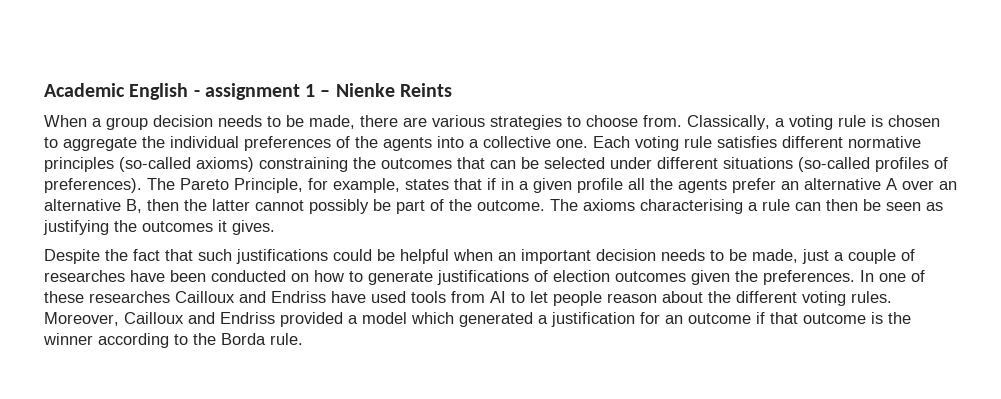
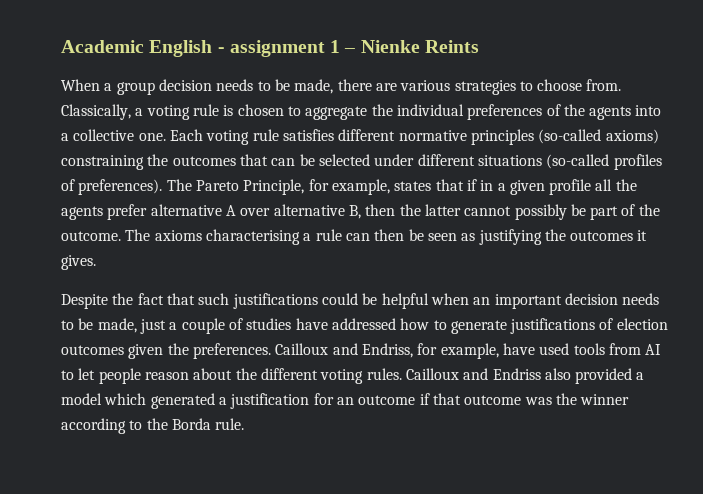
[781,181,799,190] an -> (148, 212) none
[939,181,957,190] an -> (271, 212) none
[44,270,309,282] researches have been conducted on -> [246,318,396,330] studies have addressed
[860,270,925,282] [44,291,326,303] In one of these researches Cailloux and Endriss -> [275,343,499,359] Cailloux and Endriss, for example,
[44,312,275,326] Moreover, Cailloux and Endriss -> [405,368,571,380] Cailloux and Endriss also
[871,312,883,324] is -> [524,397,552,405] was

